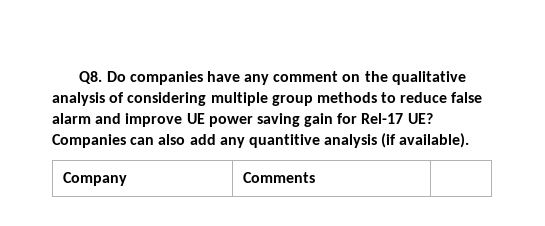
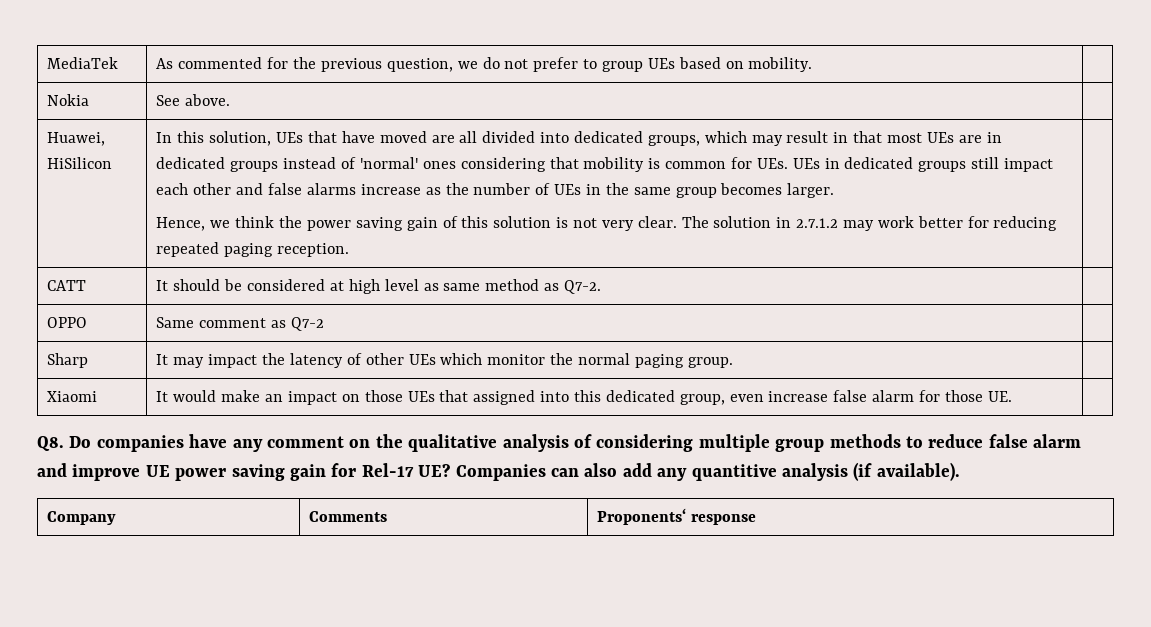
(79, 77) none -> [47,57,119,69] [156,57,813,72] [47,94,90,106] [156,94,231,106] [47,132,106,146] [47,157,113,169] [156,131,1002,146] [156,157,1053,172] [156,183,835,198] [156,216,1058,231] [156,242,350,257] [47,280,87,291] [156,279,601,294] [47,317,88,328] [156,317,325,331] [47,353,89,368] [156,353,733,368] [47,391,98,402] [156,390,1012,405] MediaTek | As commented for the previous question, we do not prefer to group UEs based on mobility. | // Nokia | See above. | // Huawei, HiSilicon | In this solution, UEs that have moved are all divided into dedicated groups, which may result in that most UEs are in dedicated groups instead of 'normal' ones considering that mobility is common for UEs. UEs in dedicated groups still impact each other and false alarms increase as the number of UEs in the same group becomes larger. // Hence, we think the power saving gain of this solution is not very clear. The solution in 2.7.1.2 may work better for reducing repeated paging reception. | // CATT | It should be considered at high level as same method as Q7-2. | // OPPO | Same comment as Q7-2 | // Sharp | It may impact the latency of other UEs which monitor the normal paging group. | // Xiaomi | It would make an impact on those UEs that assigned into this dedicated group, even increase false alarm for those UE. | //
(315, 177) none -> [597,508,757,525] Proponents‘ response

